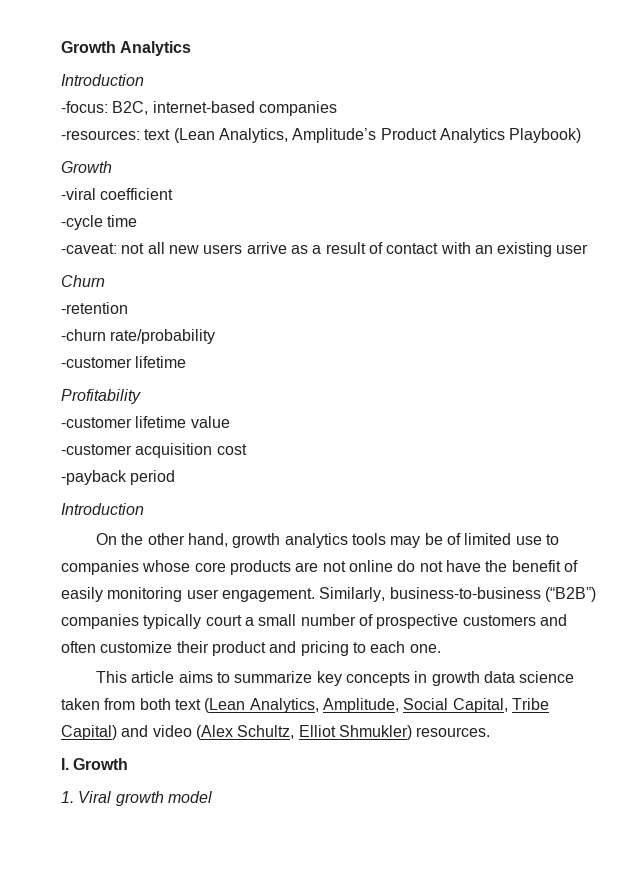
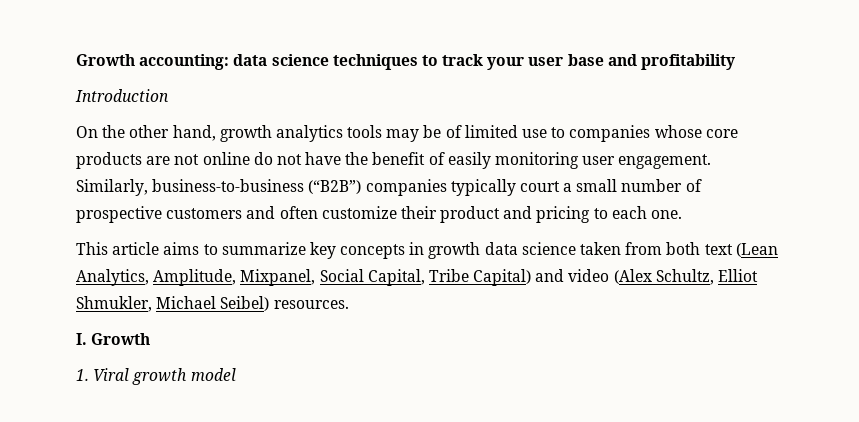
[61,41,192,56] [61,74,144,86] [61,101,337,116] [61,128,582,143] [61,161,112,173] [61,188,174,200] [61,215,138,230] [61,242,589,257] [61,275,105,287] [61,302,128,314] [61,329,216,344] [61,356,187,368] [61,389,141,404] [61,416,230,428] [61,443,247,458] [61,470,176,485] Growth Analytics // Introduction // -focus: B2C, internet-based companies // -resources: text (Lean Analytics, Amplitude’s Product Analytics Playbook) // Growth // -viral coefficient // -cycle time // -caveat: not all new users arrive as a result of contact with an existing user // Churn // -retention // -churn rate/probability // -customer lifetime // Profitability // -customer lifetime value // -customer acquisition cost // -payback period -> [76,54,736,70] Growth accounting: data science techniques to track your user base and profitability
(399, 705) none -> [240,269,316,286] Mixpanel,
[338,725,412,740] Shmukler) -> [76,296,270,312] Shmukler, Michael Seibel)

